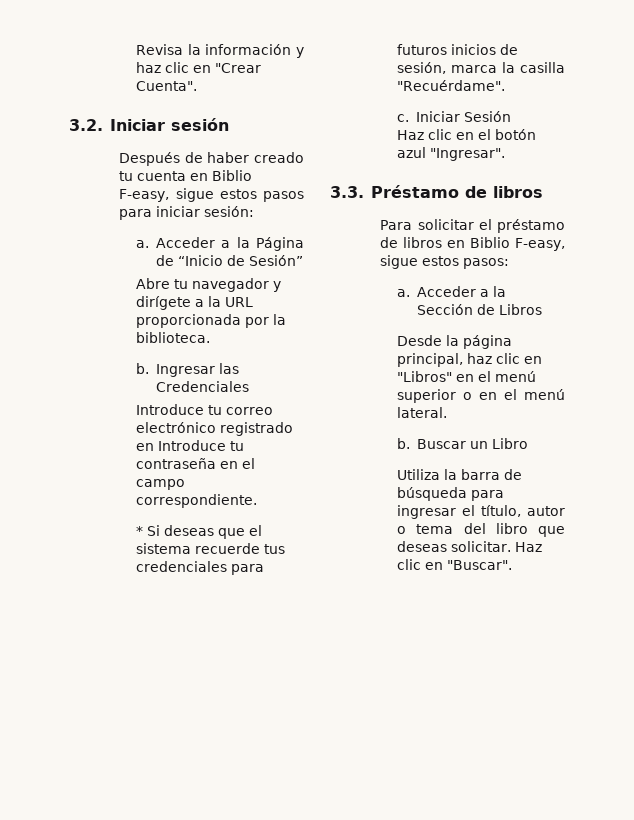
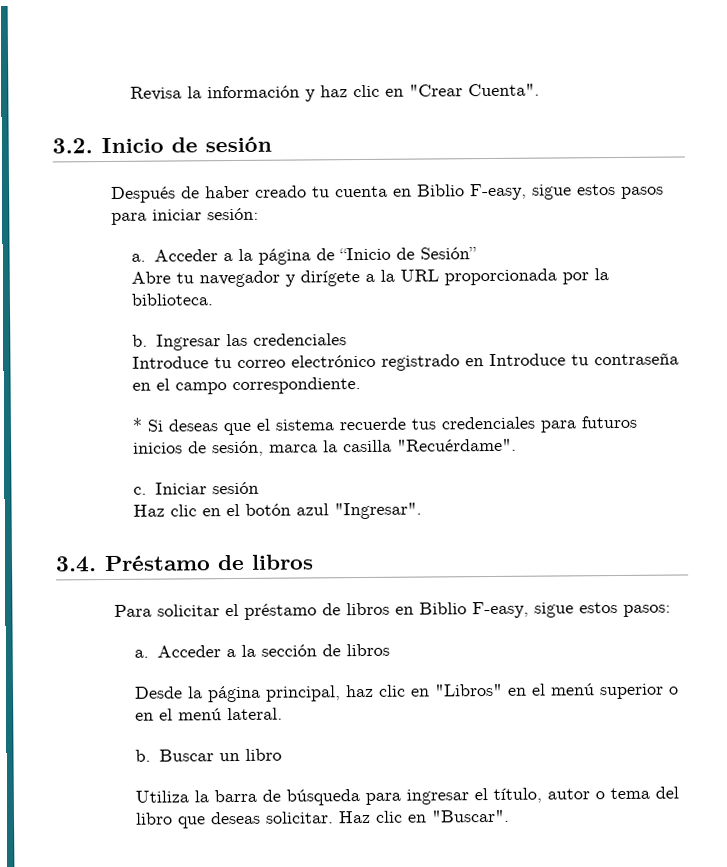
[109,119,165,131] Iniciar -> [100,137,198,154] Inicio de
[256,237,304,251] Página -> [257,248,311,265] página
[155,381,249,392] Credenciales -> [252,333,347,346] credenciales
[463,111,511,122] Sesión -> [211,481,259,495] sesión
[330,186,364,198] 3.3. -> [55,556,97,573] 3.4.
[416,304,542,315] Sección de Libros -> [260,643,390,657] sección de libros
[491,438,528,449] Libro -> [244,748,282,761] libro

